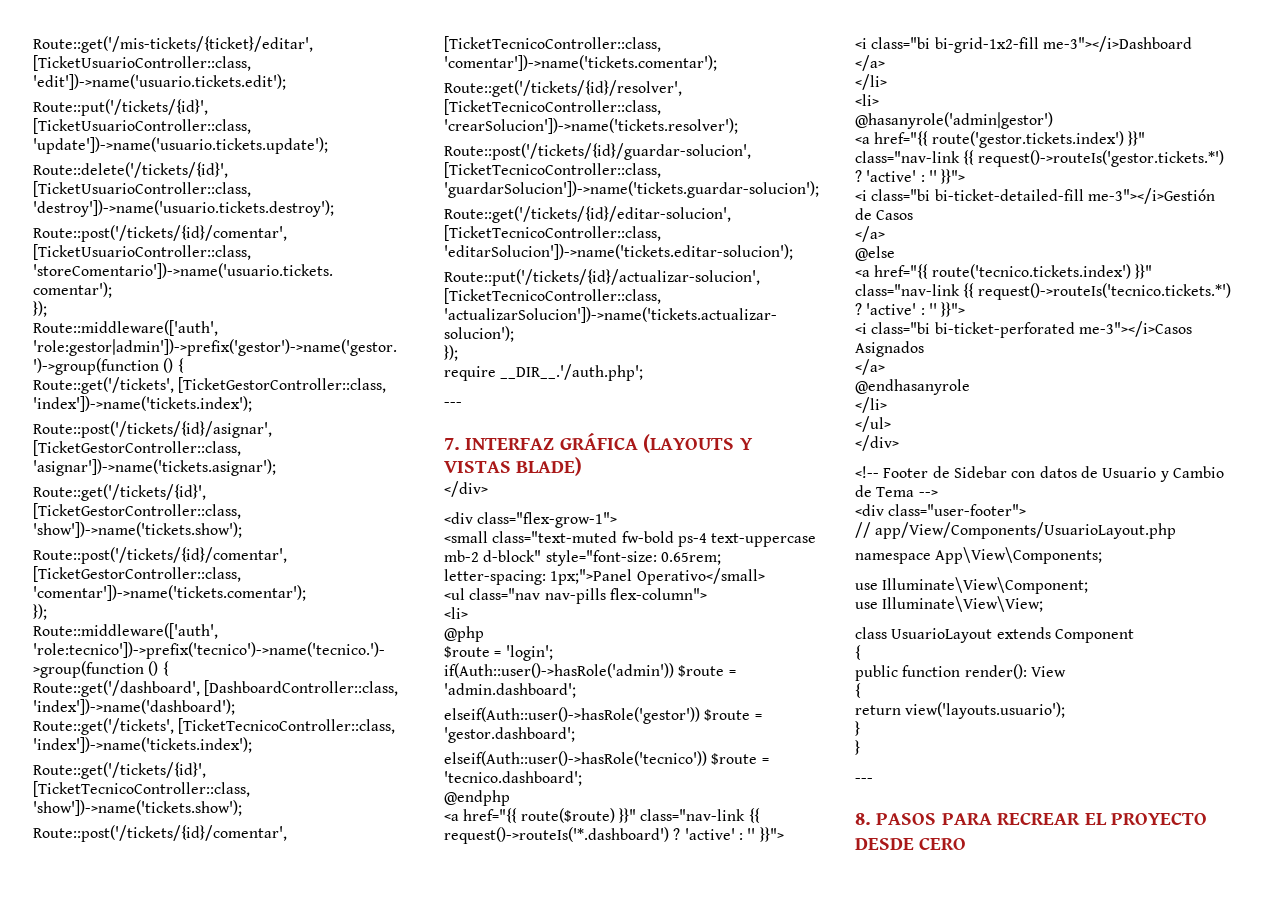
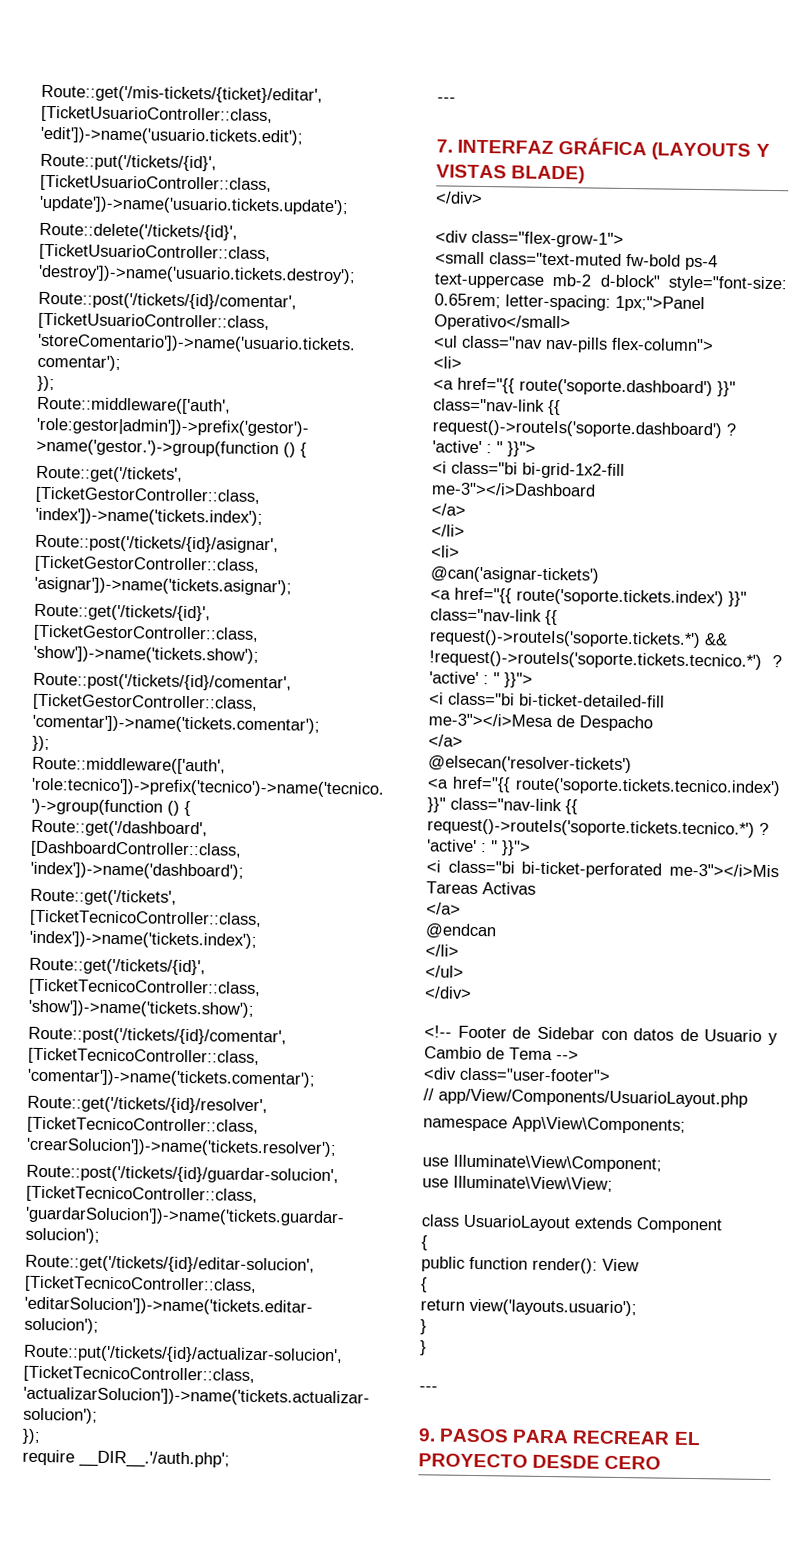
[444,626,484,642] [444,645,553,661] [444,663,736,678] [444,683,576,698] [444,707,762,724] [444,727,575,743] [444,751,769,766] [444,771,582,786] [444,790,510,806] [444,808,760,823] [444,827,669,844] // @php // $route = 'login'; // if(Auth::user()->hasRole('admin')) $route = 'admin.dashboard'; // elseif(Auth::user()->hasRole('gestor')) $route = 'gestor.dashboard'; // elseif(Auth::user()->hasRole('tecnico')) $route = 'tecnico.dashboard'; // @endphp // <a href="{{ route($route) }}" class="nav-link {{ request()->routeIs('*.dashboard') -> [433,377,736,397] [433,398,561,416] [432,419,722,439] // <a href="{{ route('soporte.dashboard') }}" class="nav-link {{ request()->routeIs('soporte.dashboard')
[855,112,1053,129] [855,131,1145,148] [855,150,1224,167] @hasanyrole('admin|gestor') // <a href="{{ route('gestor.tickets.index') }}" class="nav-link {{ request()->routeIs('gestor.tickets.*') -> [430,566,599,584] [430,587,747,607] [430,608,558,626] [429,629,728,649] [429,650,762,670] @can('asignar-tickets') // <a href="{{ route('soporte.tickets.index') }}" class="nav-link {{ request()->routeIs('soporte.tickets.*') && !request()->routeIs('soporte.tickets.tecnico.*')
[1087,188,1215,204] [855,208,914,220] [855,226,885,242] [855,246,895,261] [855,264,1152,279] [855,283,1231,300] me-3"></i>Gestión de Casos // </a> // @else // <a href="{{ route('tecnico.tickets.index') }}" class="nav-link {{ request()->routeIs('tecnico.tickets.*') -> [428,713,653,732] [428,734,463,747] [428,755,632,774] [427,776,781,797] [427,797,578,815] [427,818,755,838] me-3"></i>Mesa de Despacho // </a> // @elsecan('resolver-tickets') // <a href="{{ route('soporte.tickets.tecnico.index') }}" class="nav-link {{ request()->routeIs('soporte.tickets.tecnico.*')
[1078,321,1192,337] [855,341,924,357] [855,359,885,375] [855,379,970,395] me-3"></i>Casos Asignados // </a> // @endhasanyrole -> [669,863,779,878] [426,881,536,895] [426,902,461,915] [425,923,497,940] me-3"></i>Mis Tareas Activas // </a> // @endcan
[855,813,871,825] 8. -> [418,1428,436,1442] 9.

